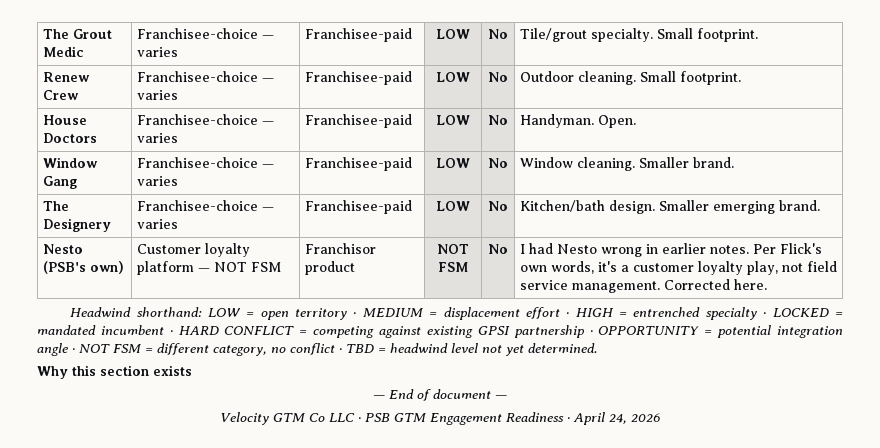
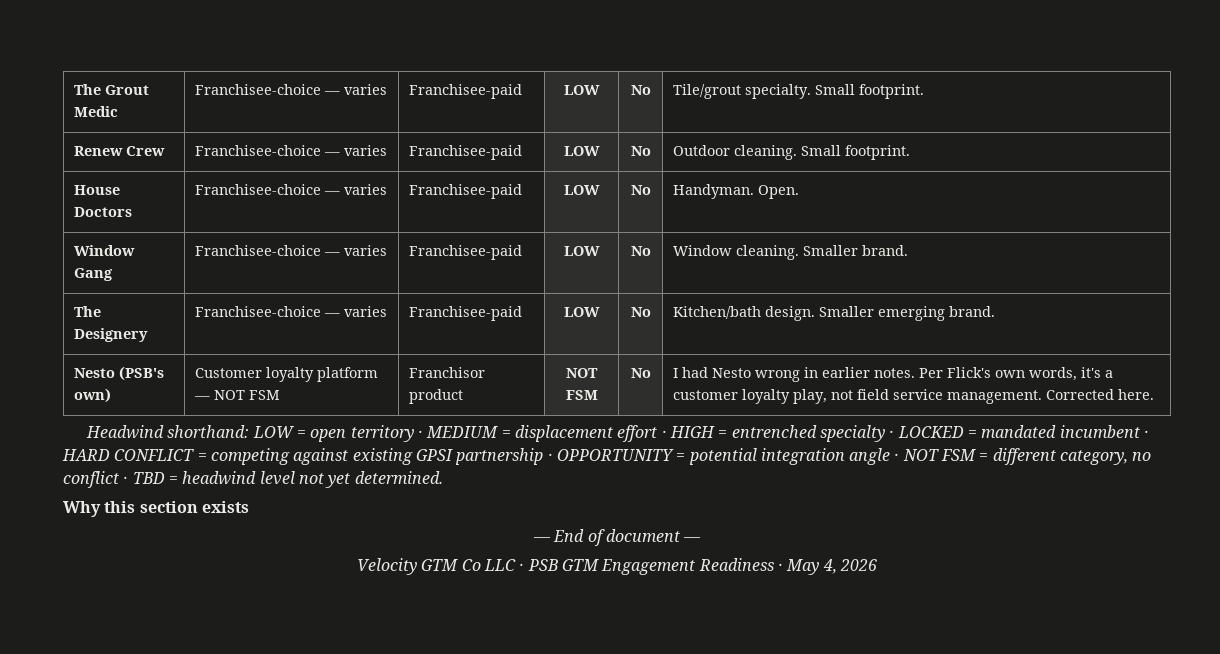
[573,412,627,425] April 24, -> [786,559,837,575] May 4,

